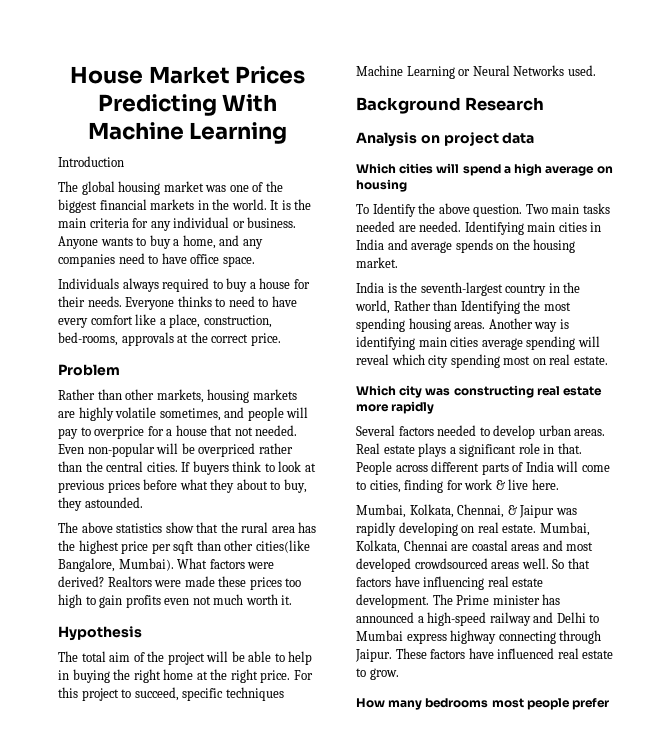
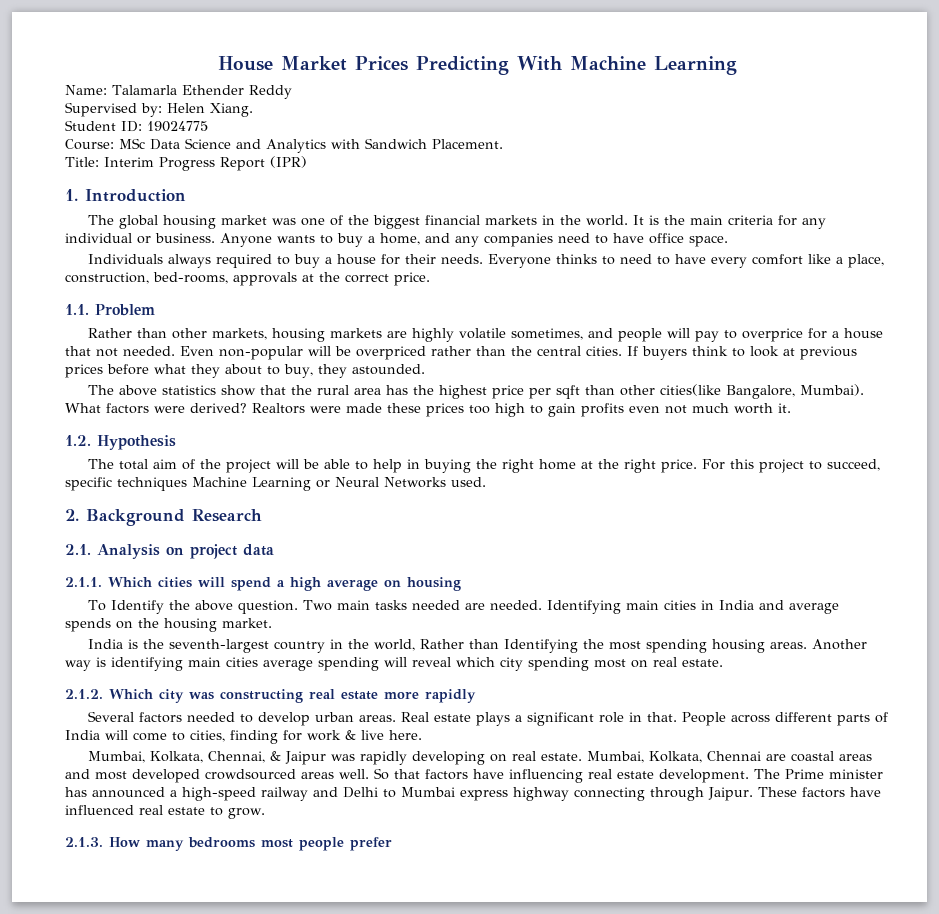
(288, 133) none -> [65,85,292,99] [65,102,253,117] [65,120,208,132] [65,138,503,153] [65,156,307,171] [65,189,78,201] Name: Talamarla Ethender Reddy // Supervised by: Helen Xiang. // Student ID: 19024775 // Course: MSc Data Science and Analytics with Sandwich Placement. // Title: Interim Progress Report (IPR) // 1.
(281, 339) none -> [65,304,89,315] 1.1.
(293, 600) none -> [65,435,91,446] 1.2.
(596, 70) none -> [65,509,79,521] 2.
(545, 104) none -> [65,544,91,555] 2.1.
(535, 138) none -> [65,577,102,587] 2.1.1.
(608, 360) none -> [65,689,103,699] 2.1.2.
(399, 674) none -> [65,837,103,847] 2.1.3.

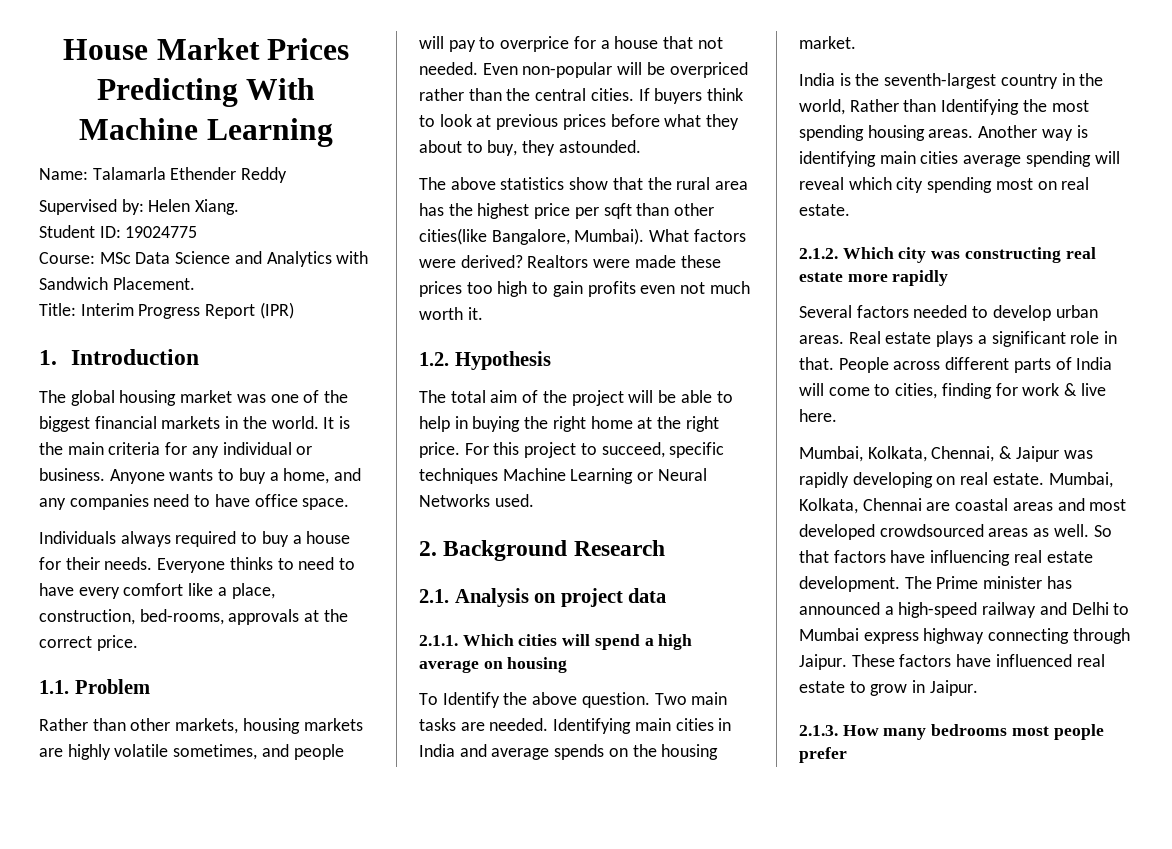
[412,600,461,610] needed -> (456, 724) none
(334, 775) none -> [1033,528,1050,537] as
[228,808,265,819] grow. -> [870,680,978,696] grow in Jaipur.

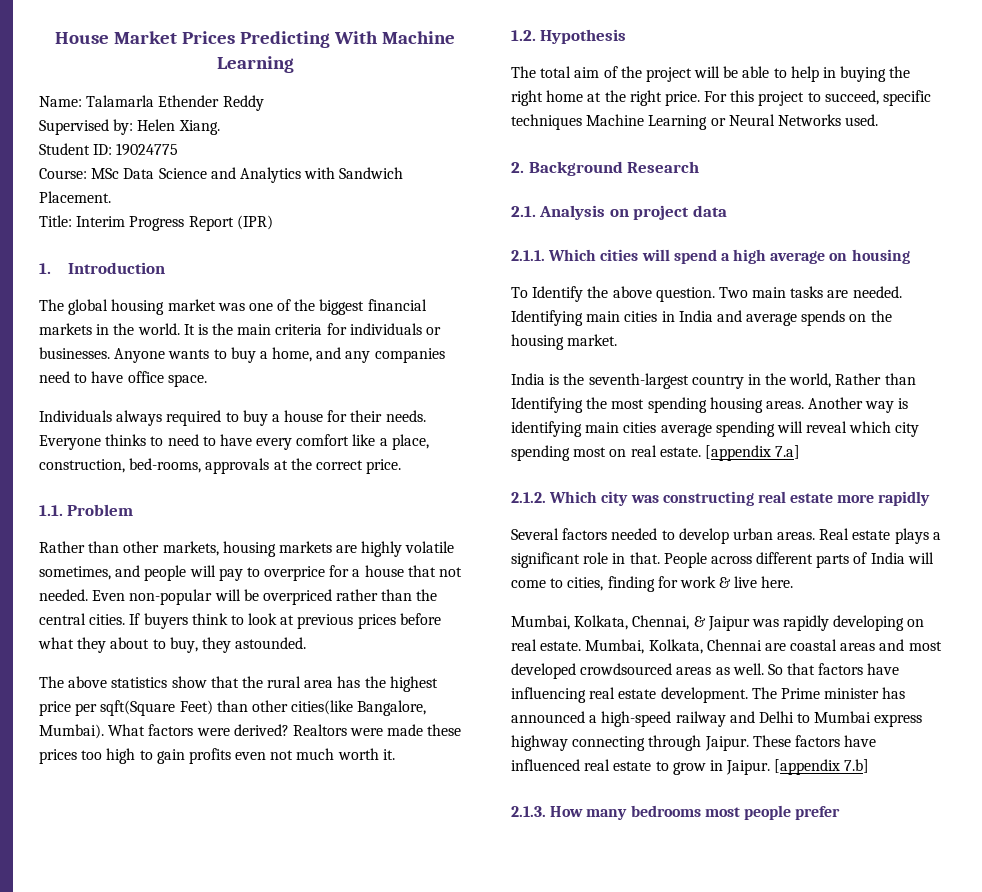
[191,442,313,458] [39,468,105,481] any individual or business. -> [349,323,442,335] [39,347,110,359] individuals or businesses.
[603,203,632,219] sqft -> [100,700,213,716] sqft(Square Feet)
(850, 210) none -> [704,445,801,461] [appendix 7.a]
(978, 688) none -> [774,759,870,775] [appendix 7.b]

